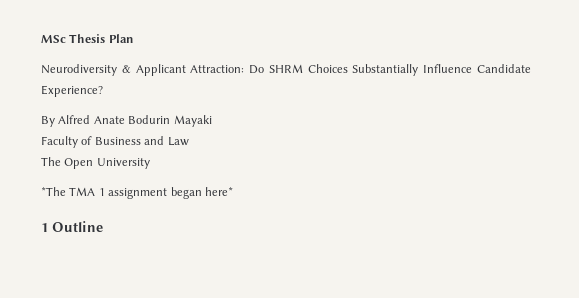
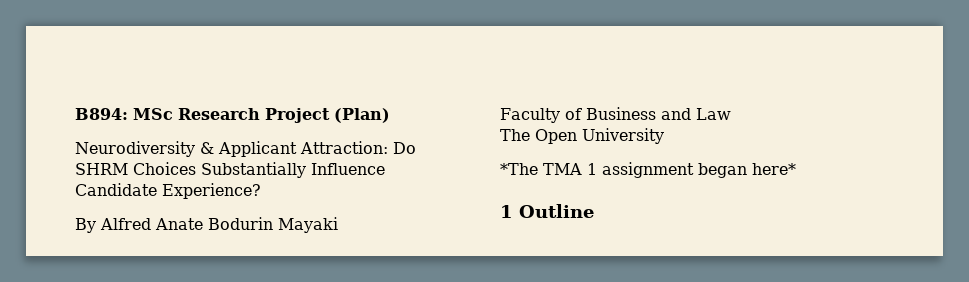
[41,34,134,43] MSc Thesis Plan -> [75,108,390,123] B894: MSc Research Project (Plan)

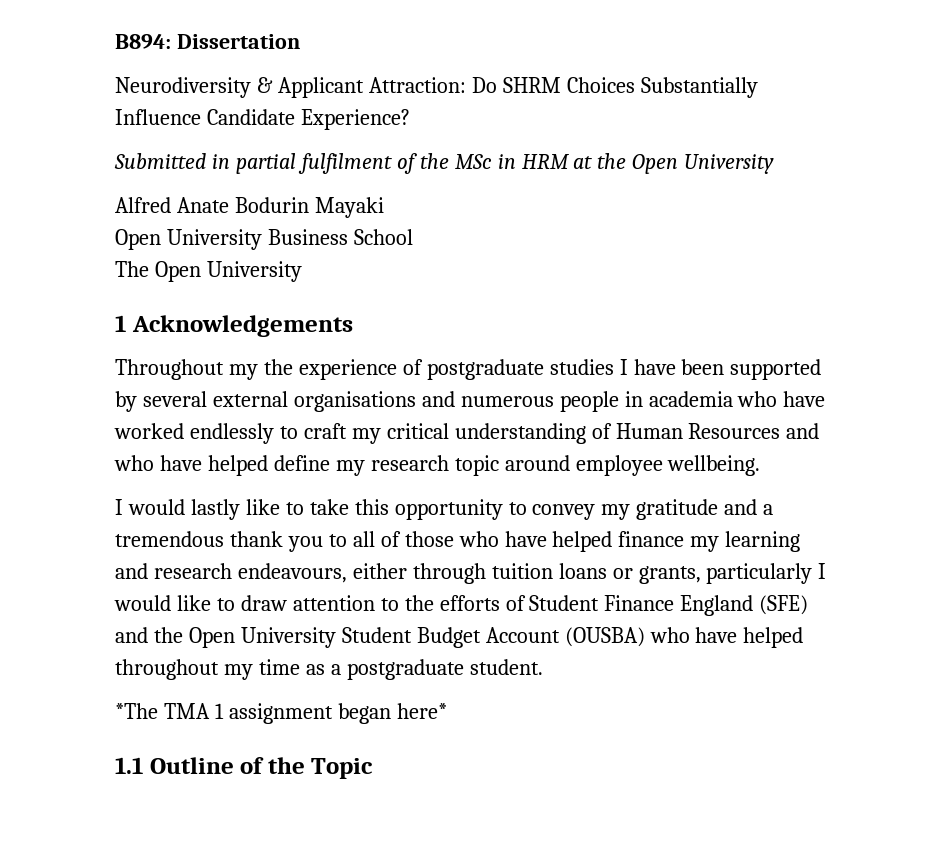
[133,108,390,123] MSc Research Project (Plan) -> [176,34,300,49] Dissertation
[75,217,338,233] [500,107,731,123] [500,128,664,144] By Alfred Anate Bodurin Mayaki // Faculty of Business and Law // The Open University -> [114,153,775,174] [115,197,384,218] [115,229,413,250] [115,261,302,282] [115,315,353,337] [115,359,822,380] [115,391,826,412] [114,423,820,444] [114,455,761,476] [115,499,774,520] [115,531,801,552] [115,563,827,584] [114,595,809,616] [115,627,804,648] [115,659,543,680] Submitted in partial fulfilment of the MSc in HRM at the Open University // Alfred Anate Bodurin Mayaki // Open University Business School // The Open University // 1 Acknowledgements // Throughout my the experience of postgraduate studies I have been supported by several external organisations and numerous people in academia who have worked endlessly to craft my critical understanding of Human Resources and who have helped define my research topic around employee wellbeing. // I would lastly like to take this opportunity to convey my gratitude and a tremendous thank you to all of those who have helped finance my learning and research endeavours, either through tuition loans or grants, particularly I would like to draw attention to the efforts of Student Finance England (SFE) and the Open University Student Budget Account (OUSBA) who have helped throughout my time as a postgraduate student.
[500,204,594,218] 1 Outline -> [115,757,374,779] 1.1 Outline of the Topic

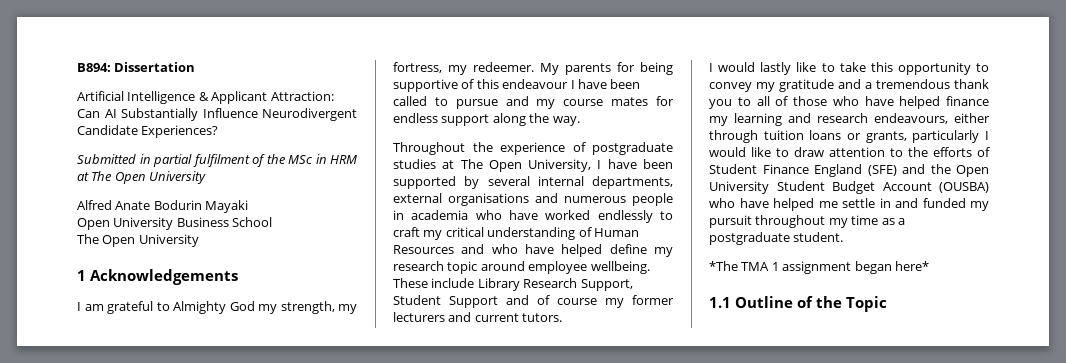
[115,77,251,98] Neurodiversity -> [77,91,196,104] Artificial Intelligence
[471,77,758,98] [115,109,410,130] Do SHRM Choices Substantially Influence Candidate Experience? -> [77,108,357,121] [77,125,219,138] Can AI Substantially Influence Neurodivergent Candidate Experiences?
[597,153,627,169] the -> [91,171,113,181] The
(353, 326) none -> [77,301,357,314] [393,62,673,75] [393,79,641,92] [393,96,674,109] [393,113,580,126] // I am grateful to Almighty God my strength, my fortress, my redeemer. My parents for being supportive of this endeavour I have been called to pursue and my course mates for endless support along the way.
[228,364,258,380] my -> (465, 148) none
(614, 367) none -> [442,159,592,172] at The Open University,
(207, 399) none -> [537,176,673,189] internal departments,
(761, 465) none -> [393,278,633,291] [393,295,674,308] [393,312,563,322] These include Library Research Support, Student Support and of course my former lecturers and current tutors.
(804, 637) none -> [818,198,989,211] [709,215,752,228] me settle in and funded my pursuit

